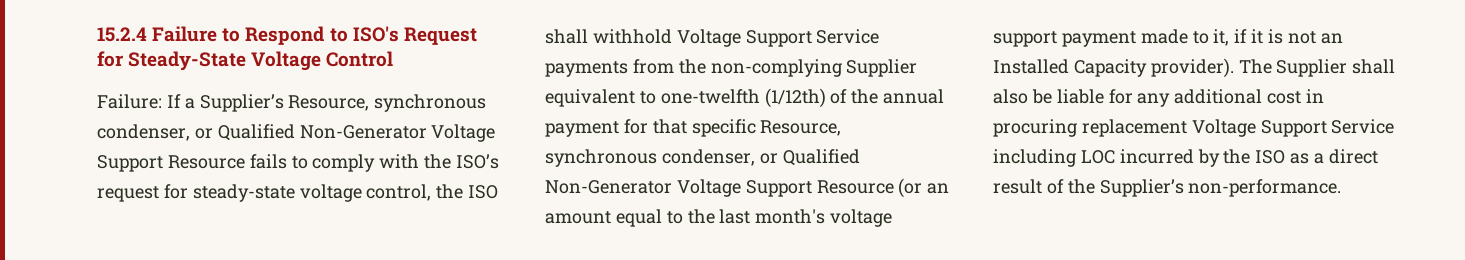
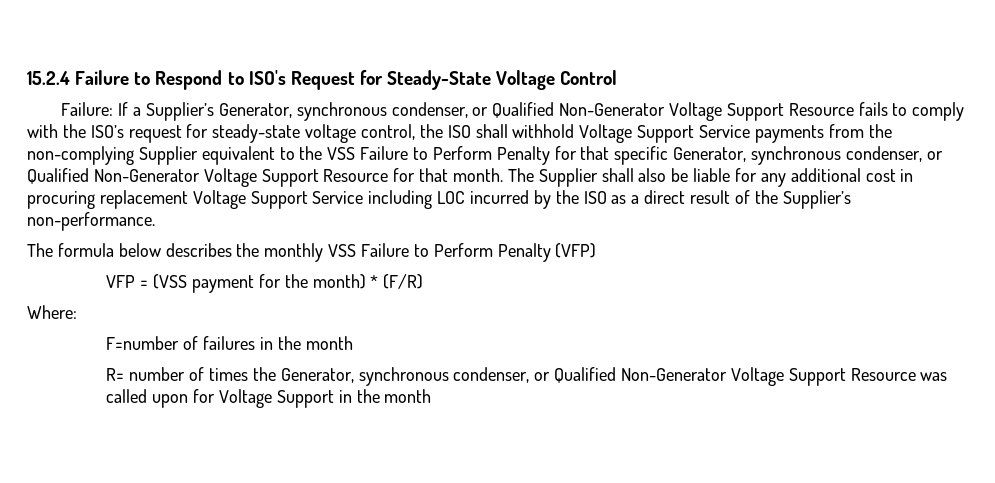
[288,95,370,111] Resource, -> [218,103,292,118] Generator,
[660,88,945,108] [545,121,619,137] one-twelfth (1/12th) of the annual payment -> [299,146,550,165] the VSS Failure to Perform Penalty
[760,120,842,136] [545,149,860,167] [545,178,950,198] [545,209,893,227] [993,29,1343,47] [993,58,1234,78] Resource, synchronous condenser, or Qualified Non-Generator Voltage Support Resource (or an amount equal to the last month's voltage support payment made to it, if it is not an Installed Capacity provider). -> [673,146,943,165] [27,168,504,187] Generator, synchronous condenser, or Qualified Non-Generator Voltage Support Resource for that month.
(1342, 188) none -> [27,243,597,262] [106,274,424,293] [27,305,77,319] [106,336,353,350] [106,367,948,386] [106,389,432,408] // The formula below describes the monthly VSS Failure to Perform Penalty (VFP) // VFP = (VSS payment for the month) * (F/R) // Where: // F=number of failures in the month // R= number of times the Generator, synchronous condenser, or Qualified Non-Generator Voltage Support Resource was called upon for Voltage Support in the month

